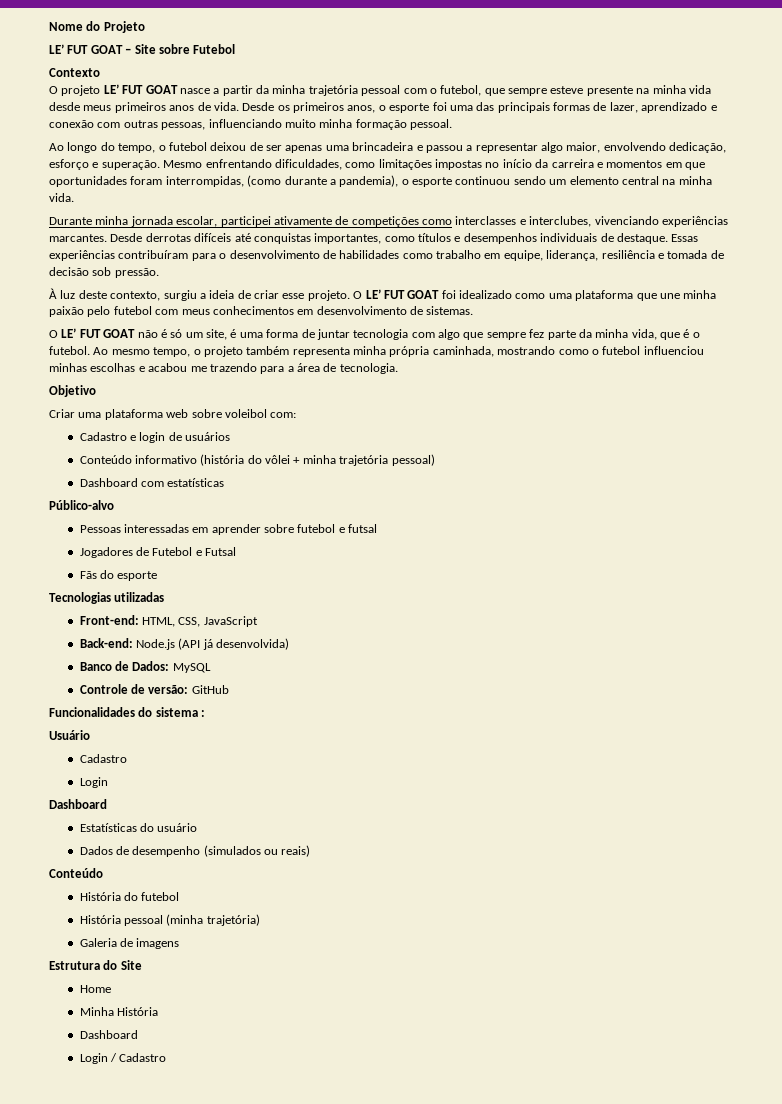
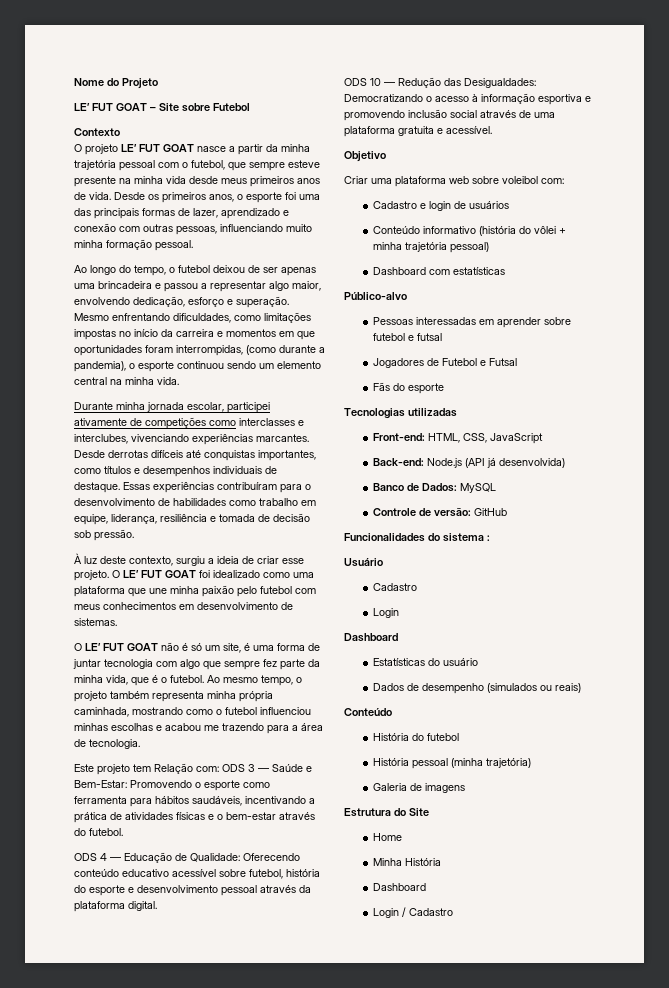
(398, 368) none -> [74,763,312,775] [74,780,270,791] [74,796,315,807] [74,812,315,823] [74,828,123,836] [74,852,300,863] [74,869,320,879] [74,885,311,896] [74,901,157,912] [344,77,536,88] [344,93,591,105] [344,109,555,121] [344,126,492,137] // Este projeto tem Relação com: ODS 3 — Saúde e Bem-Estar: Promovendo o esporte como ferramenta para hábitos saudáveis, incentivando a prática de atividades físicas e o bem-estar através do futebol. // ODS 4 — Educação de Qualidade: Oferecendo conteúdo educativo acessível sobre futebol, história do esporte e desenvolvimento pessoal através da plataforma digital. // ODS 10 — Redução das Desigualdades: Democratizando o acesso à informação esportiva e promovendo inclusão social através de uma plataforma gratuita e acessível.

